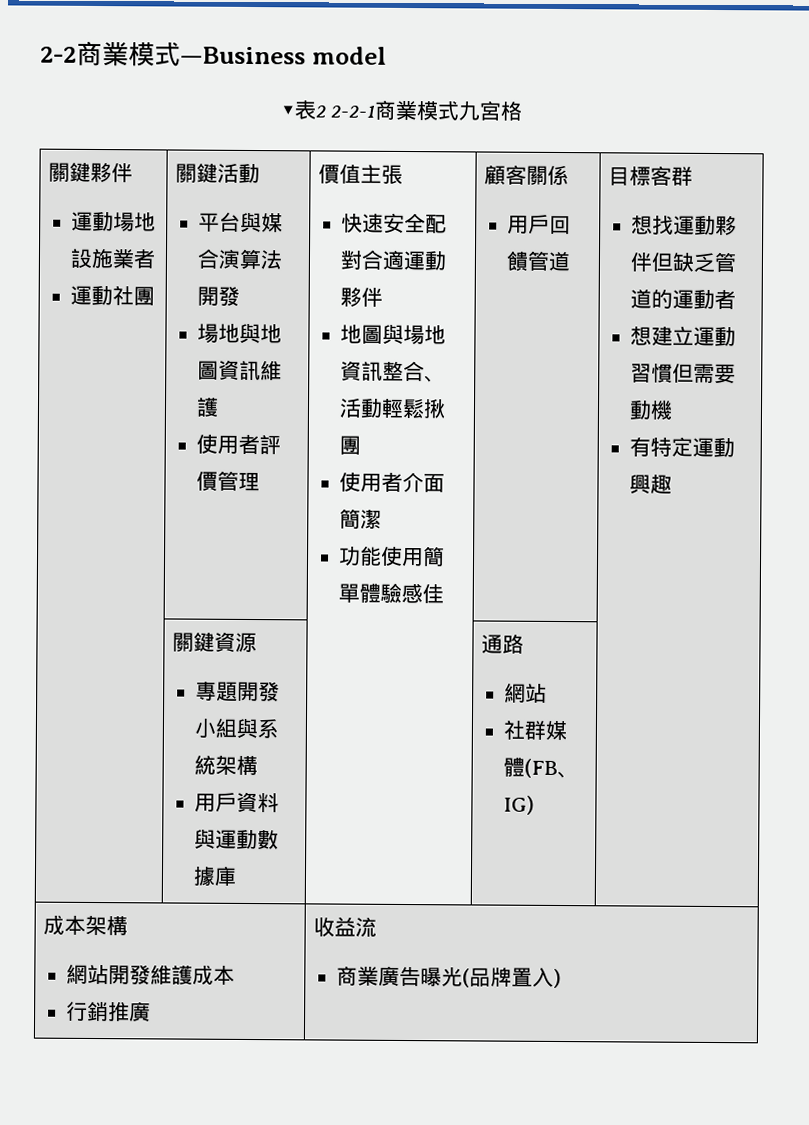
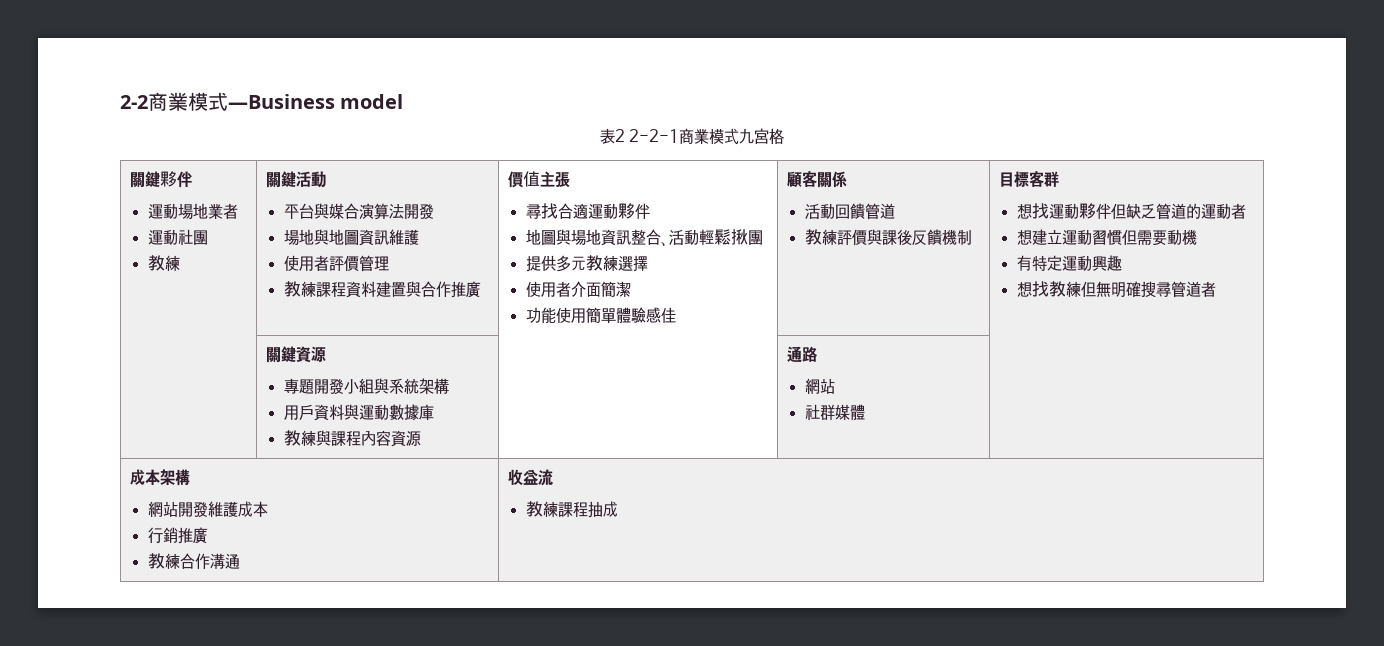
[280,105,295,118] ▼ -> (404, 101) none
[70,248,115,269] 設施 -> (209, 211) none
(156, 296) none -> [148,255,181,271] // 教練
(261, 481) none -> [284,281,482,298] // 教練課程資料建置與合作推廣
[341,212,448,234] [340,250,364,270] 快速安全配對 -> [526,203,559,219] 尋找
(362, 445) none -> [526,255,649,272] // 提供多元教練選擇
[507,214,551,234] 用戶 -> [805,203,836,219] 活動
(572, 261) none -> [805,229,973,246] // 教練評價與課後反饋機制
(673, 484) none -> [1017,281,1217,298] // 想找教練但無明確搜尋管道者
(238, 875) none -> [284,430,422,447] // 教練與課程內容資源
[524,758,580,779] [503,795,535,815] (FB、IG) -> (866, 412) none
(152, 1011) none -> [148,553,241,570] // 教練合作溝通
[336,965,562,989] 商業廣告曝光(品牌置入) -> [526,501,619,518] 教練課程抽成

